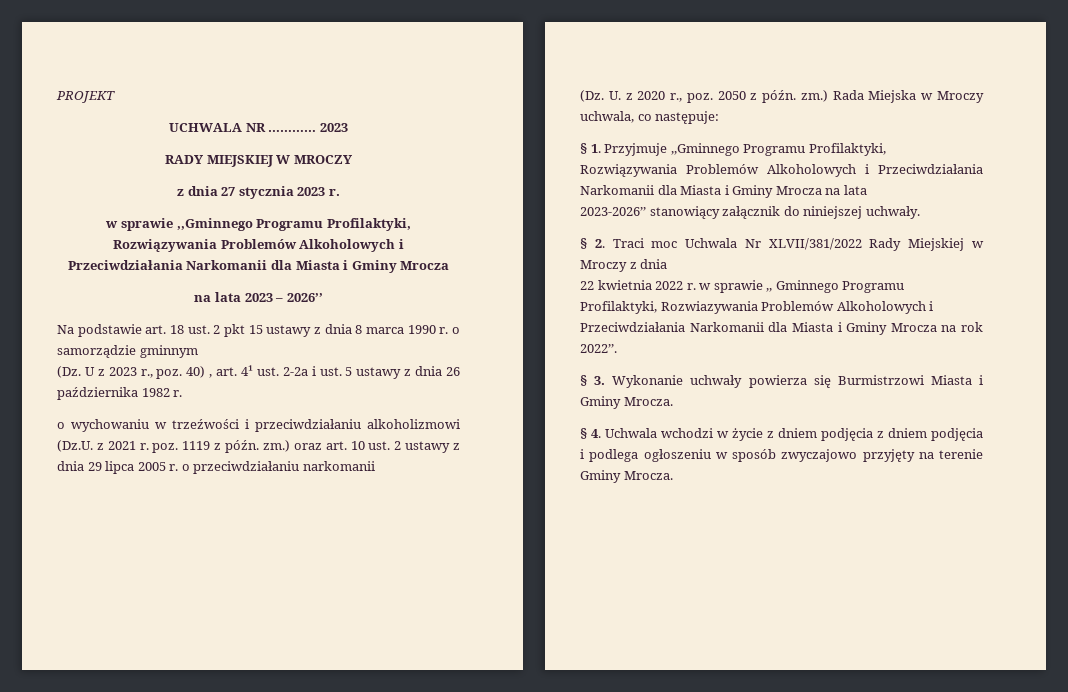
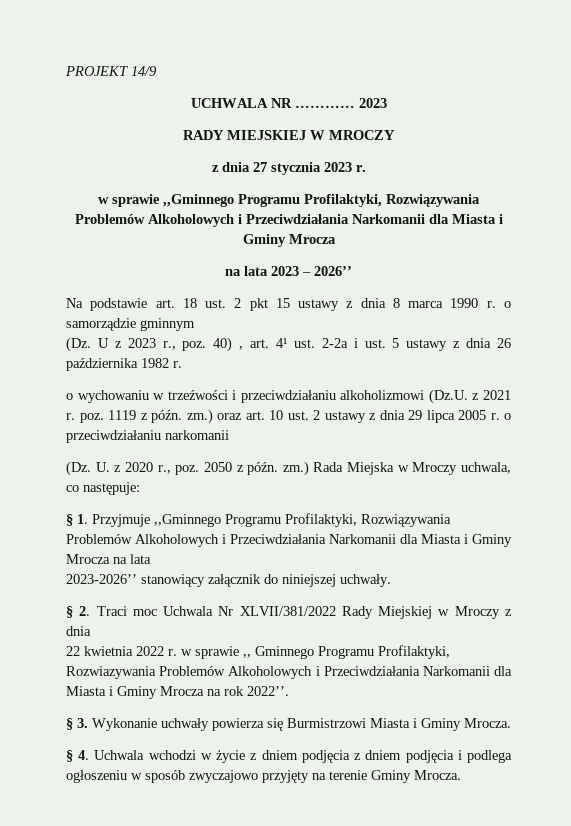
(115, 97) none -> [131,66,157,76] 14/9

